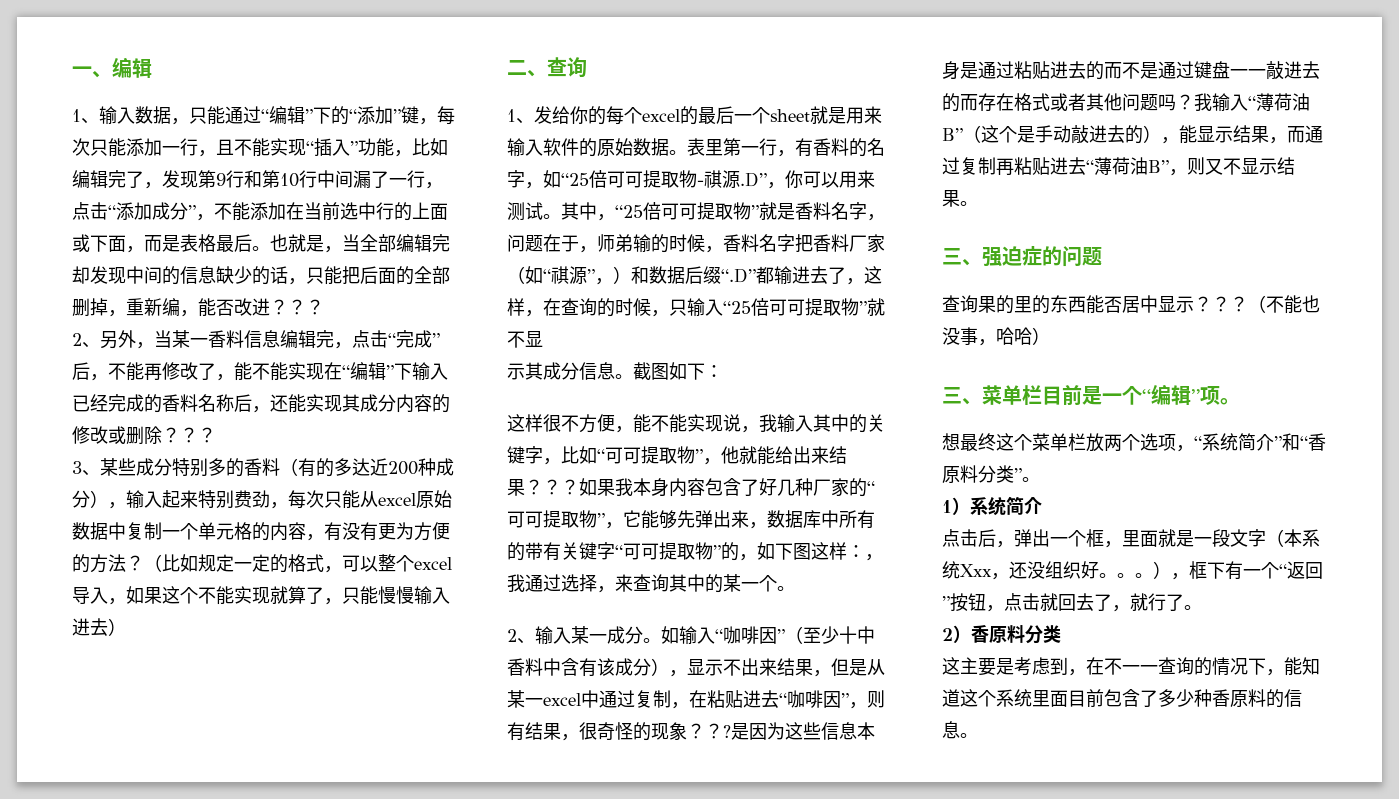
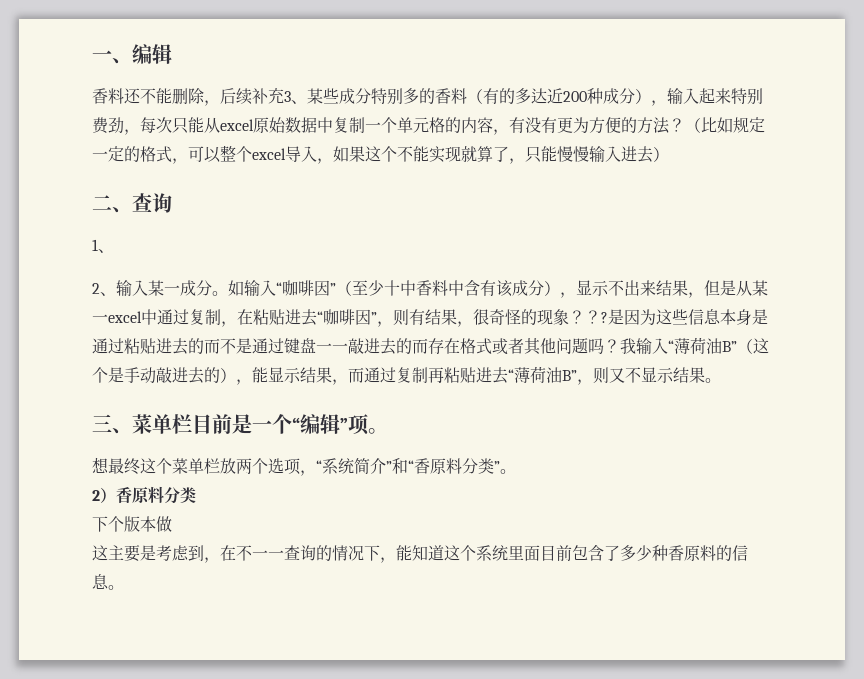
[72,106,455,125] [72,138,448,157] [72,170,443,189] [72,202,448,221] [72,234,450,253] [72,266,450,285] [72,298,324,317] [72,330,440,349] [72,362,448,381] [72,394,450,413] [72,426,216,445] 1、输入数据，只能通过“编辑”下的“添加”键，每次只能添加一行，且不能实现“插入”功能，比如编辑完了，发现第9行和第10行中间漏了一行，点击“添加成分”，不能添加在当前选中行的上面或下面，而是表格最后。也就是，当全部编辑完却发现中间的信息缺少的话，只能把后面的全部删掉，重新编，能否改进？？？ // 2、另外，当某一香料信息编辑完，点击“完成”后，不能再修改了，能不能实现在“编辑”下输入已经完成的香料名称后，还能实现其成分内容的修改或删除？？？ // -> [92,88,284,106] 香料还不能删除，后续补充
[534,106,882,125] [507,138,885,157] [507,170,875,189] [507,202,885,221] [507,234,885,253] [507,266,882,285] [507,298,885,317] [507,331,543,348] [507,362,723,380] [507,414,885,433] [507,446,847,465] [507,478,875,497] [507,510,875,529] [507,542,883,561] [507,574,795,593] 发给你的每个excel的最后一个sheet就是用来输入软件的原始数据。表里第一行，有香料的名字，如“25倍可可提取物-祺源.D”，你可以用来测试。其中，“25倍可可提取物”就是香料名字，问题在于，师弟输的时候，香料名字把香料厂家（如“祺源”，）和数据后缀“.D”都输进去了，这样，在查询的时候，只输入“25倍可可提取物”就不显 // 示其成分信息。截图如下： // 这样很不方便，能不能实现说，我输入其中的关键字，比如“可可提取物”，他就能给出来结果？？？如果我本身内容包含了好几种厂家的“可可提取物”，它能够先弹出来，数据库中所有的带有关键字“可可提取物”的，如下图这样：，我通过选择，来查询其中的某一个。 -> (114, 251) none
[942,246,1102,267] [942,295,1320,314] [942,327,1050,346] // 三、强迫症的问题 // 查询果的里的东西能否居中显示？？？（不能也没事，哈哈） -> (721, 380) none
[942,496,1042,516] [942,529,1320,548] [942,561,1323,580] [942,593,1202,612] // 1）系统简介 // 点击后，弹出一个框，里面就是一段文字（本系统Xxx，还没组织好。。。），框下有一个“返回”按钮，点击就回去了，就行了。 -> (516, 471) none
(1061, 634) none -> [92,516,172,532] // 下个版本做

